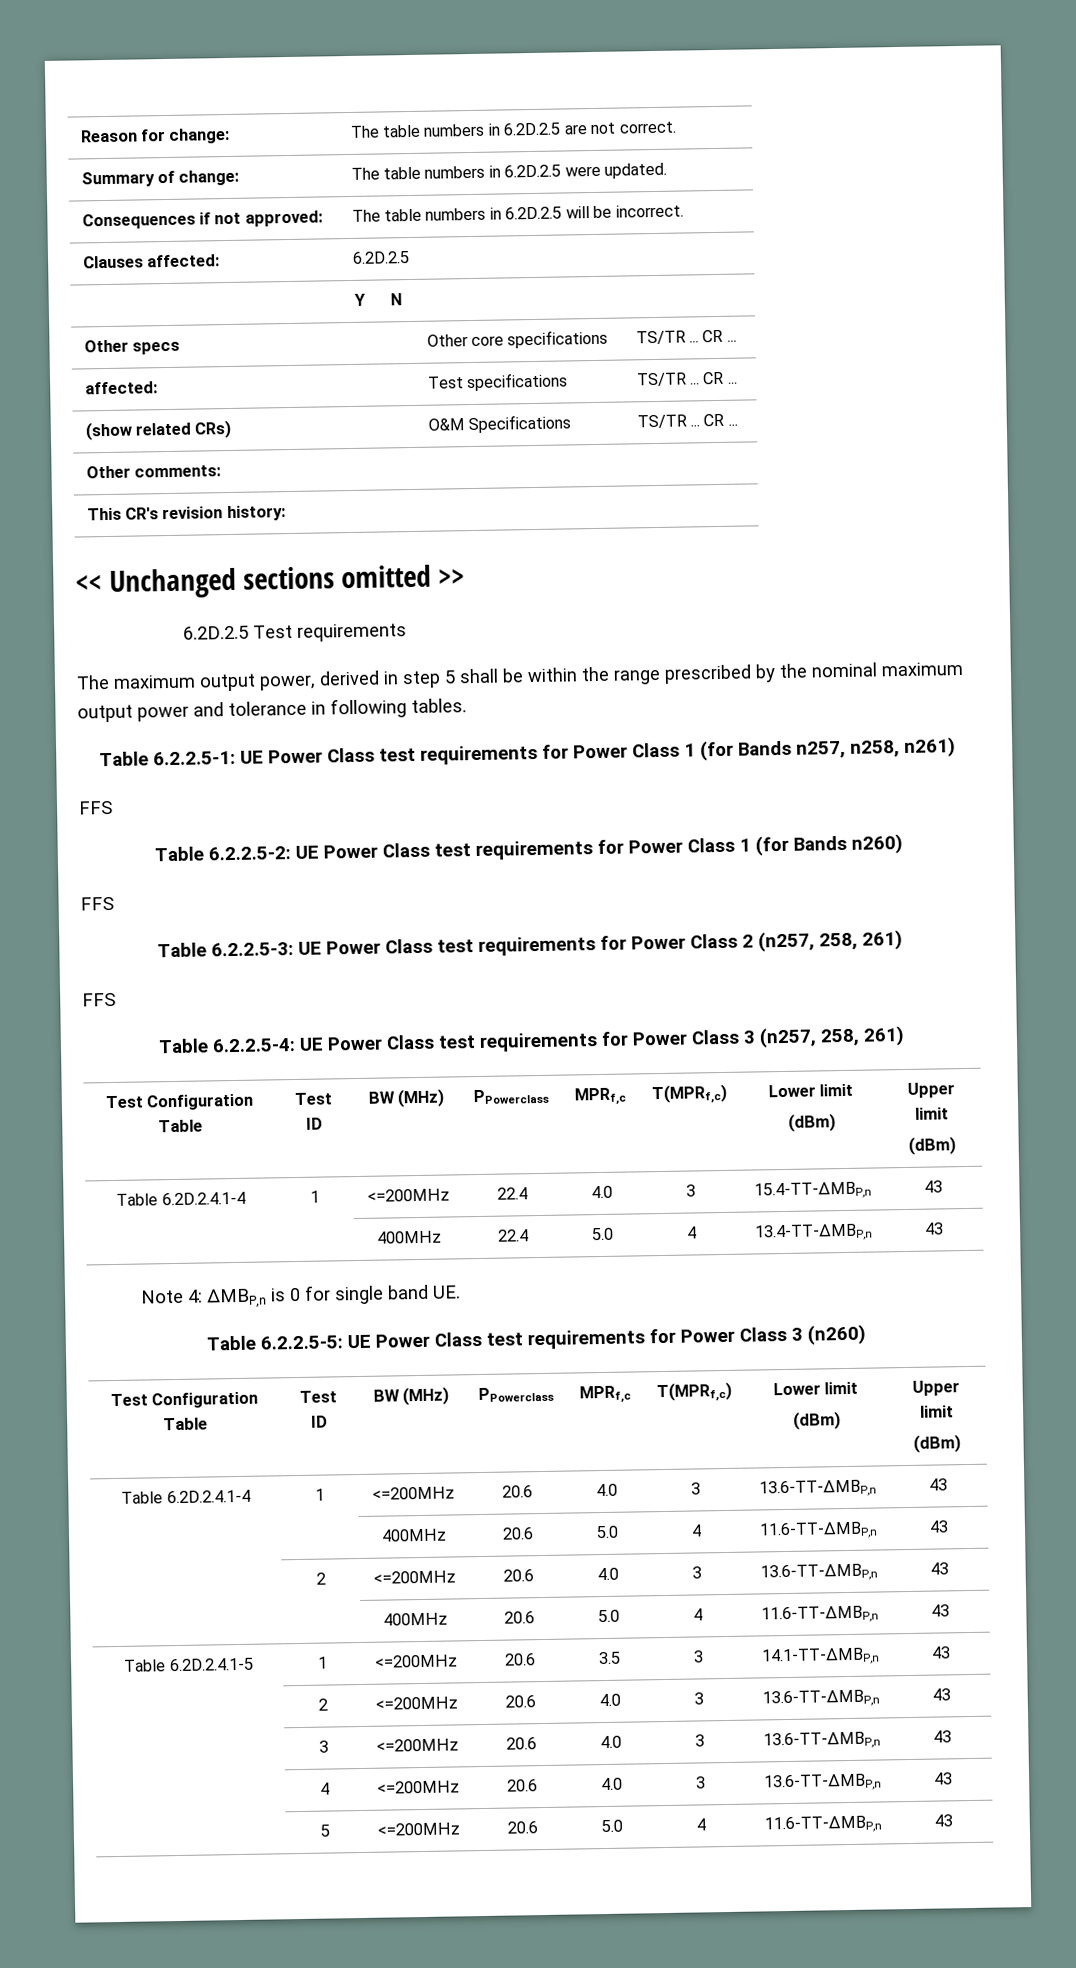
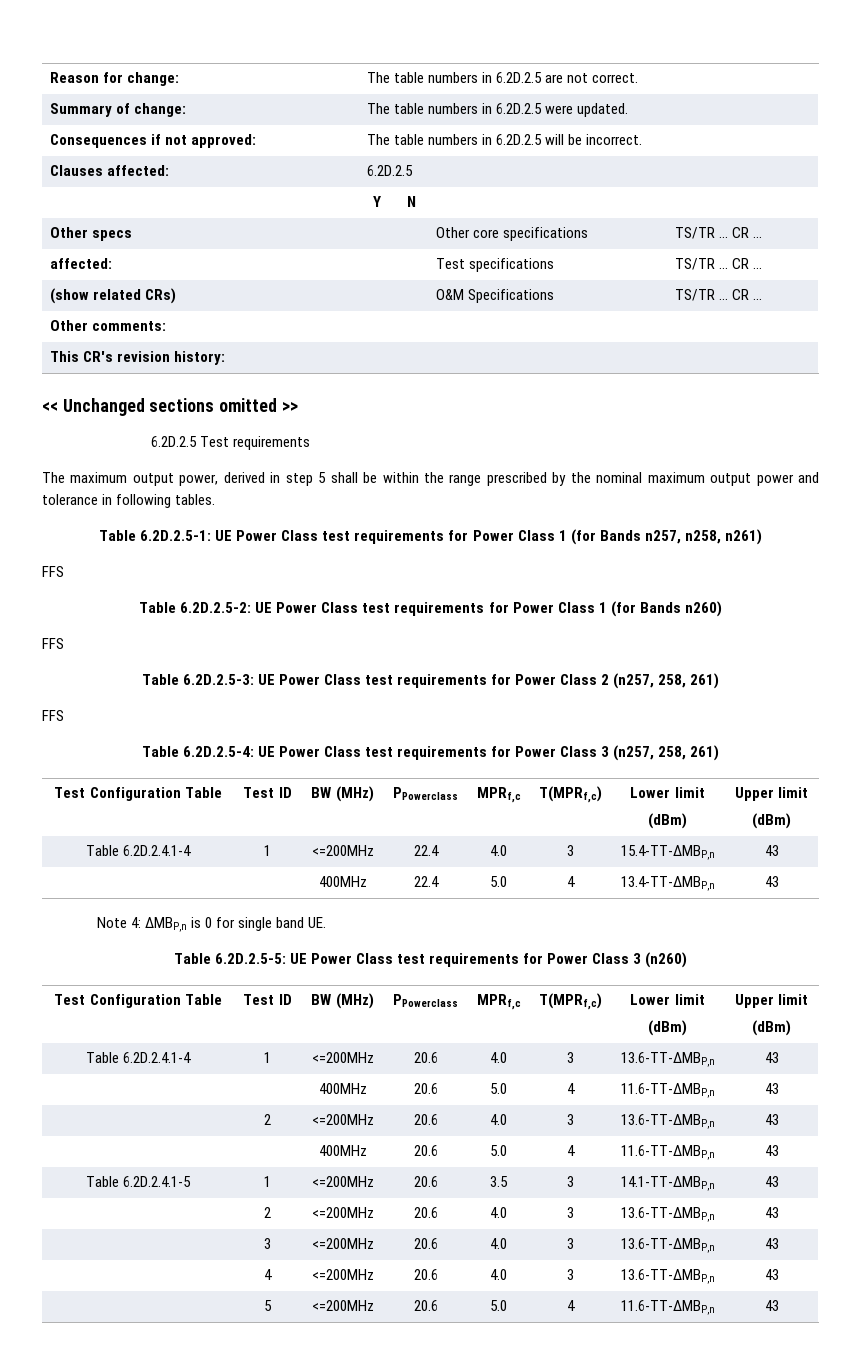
[152,750,236,766] 6.2.2.5-1: -> [140,530,212,541] 6.2D.2.5-1:
[207,846,291,861] 6.2.2.5-2: -> [180,602,252,613] 6.2D.2.5-2:
[211,942,294,957] 6.2.2.5-3: -> [182,674,254,685] 6.2D.2.5-3:
[212,1037,296,1053] 6.2.2.5-4: -> [182,746,254,757] 6.2D.2.5-4:
[260,1335,343,1350] 6.2.2.5-5: -> [214,953,286,964] 6.2D.2.5-5:

